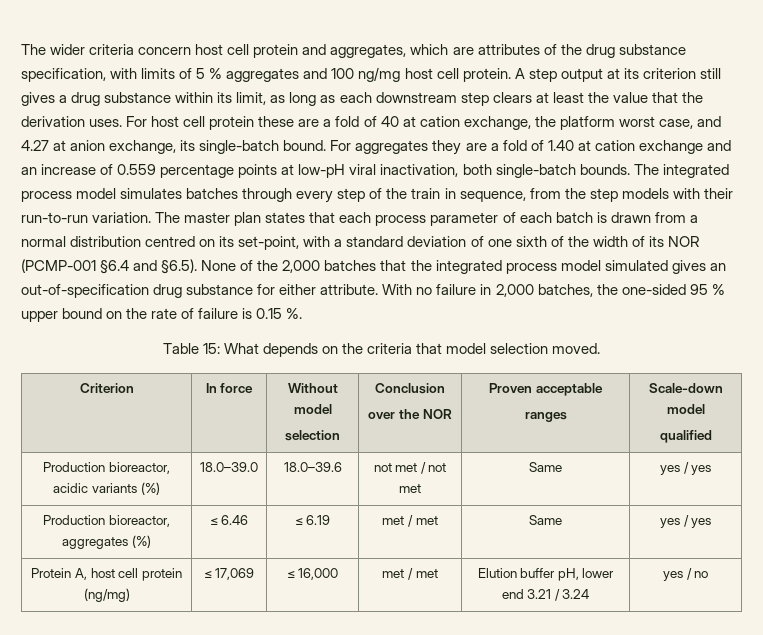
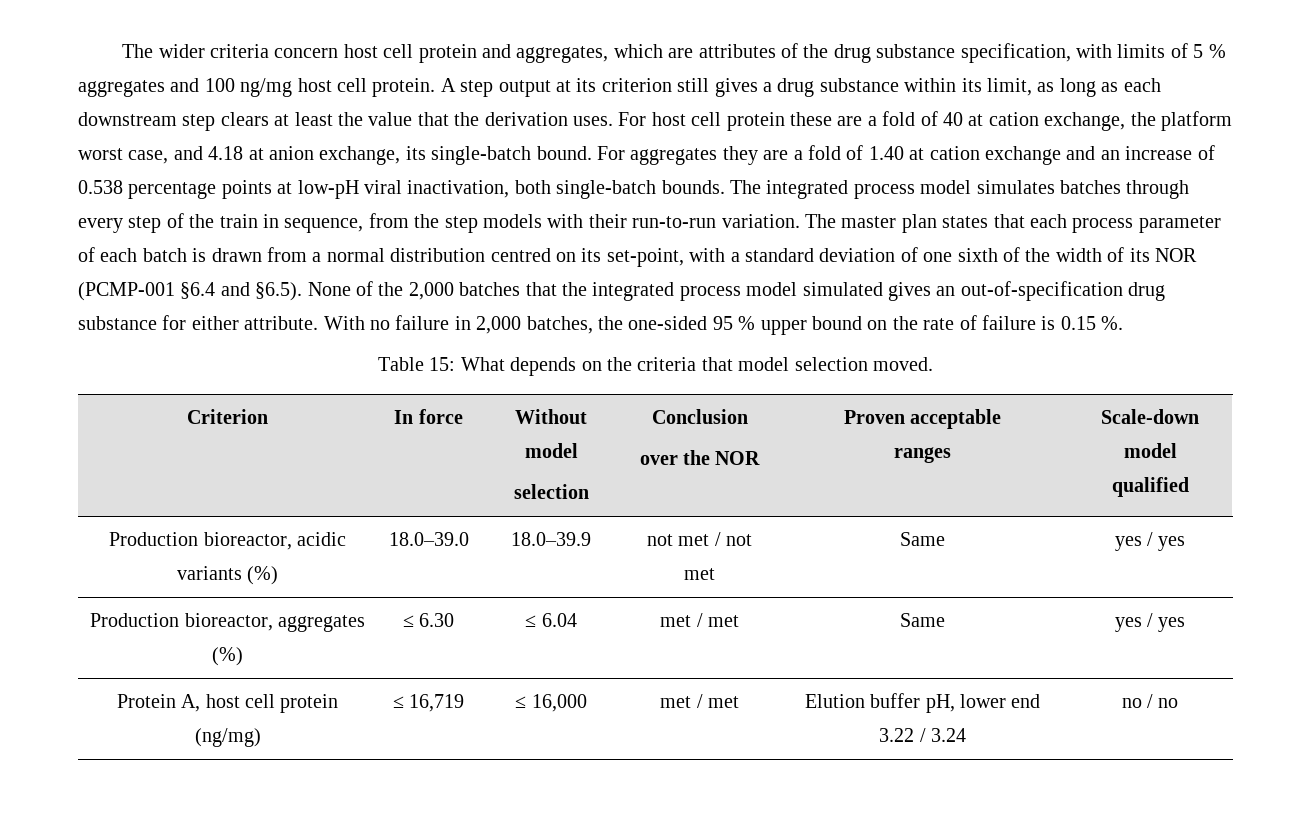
[21,140,49,151] 4.27 -> [208,146,244,160] 4.18
[117,164,157,175] 0.559 -> [78,180,123,194] 0.538
[283,462,342,472] 18.0–39.6 -> [511,532,591,546] 18.0–39.9
[221,515,249,525] [294,515,331,525] 6.46 | ≤ 6.19 -> [419,613,455,627] [525,613,577,627] 6.30 | ≤ 6.04
[215,568,255,580] 17,069 -> [409,694,465,712] 16,719
[527,589,552,599] 3.21 -> [879,728,915,742] 3.22
[662,571,683,581] yes -> [1121,698,1142,708] no

